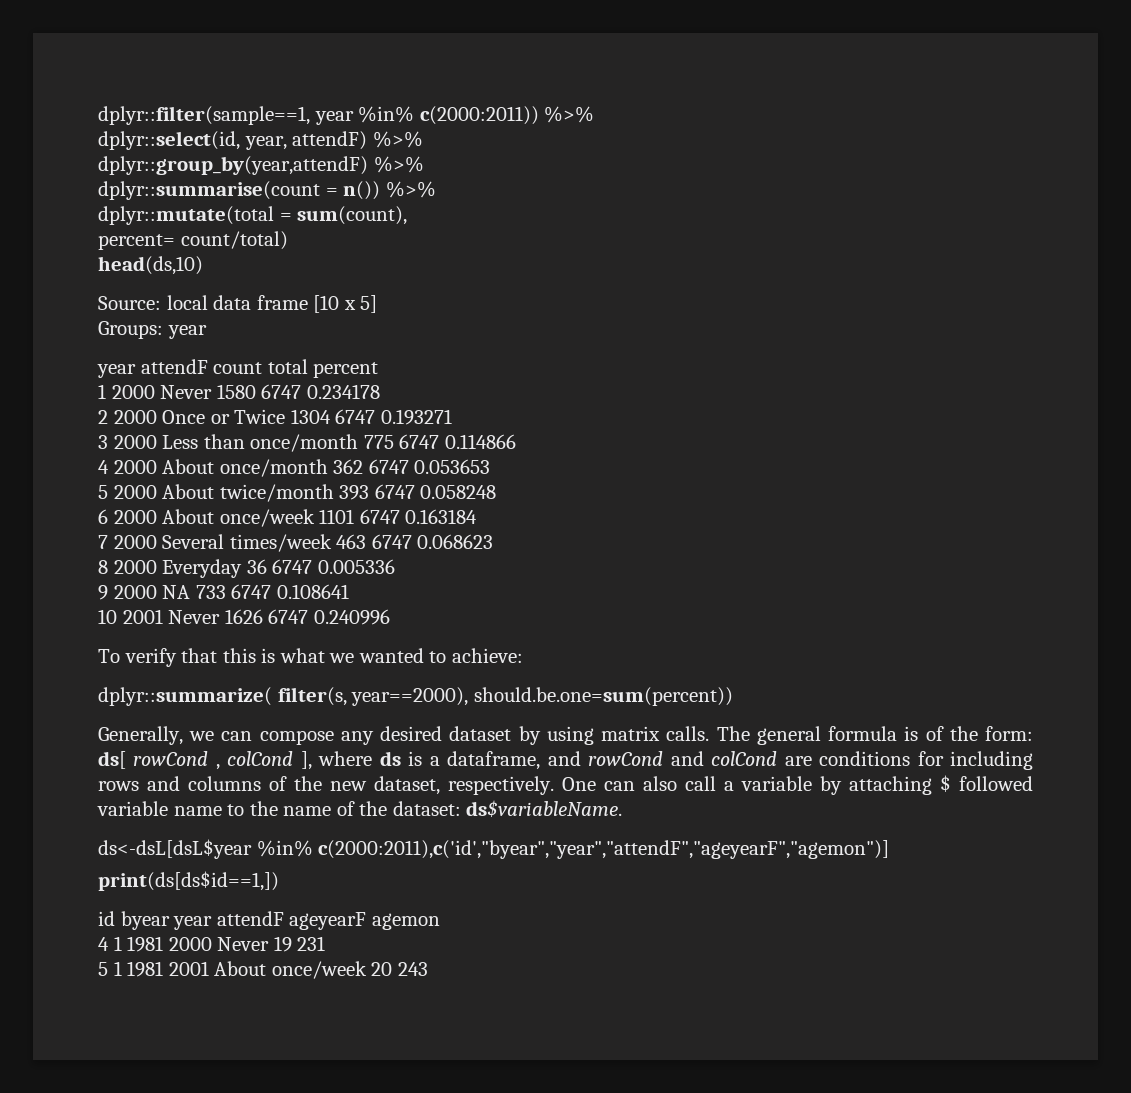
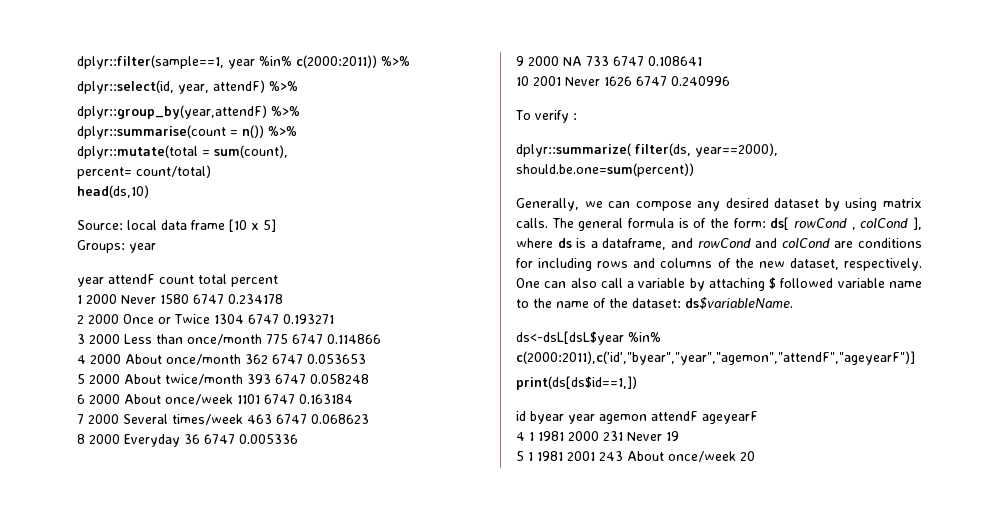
[181,648,523,663] that this is what we wanted to achieve: -> [572,113,577,120] :
[277,687,347,706] filter(s, -> [635,143,691,156] filter(ds,
[318,840,890,859] c(2000:2011),c('id',"byear","year","attendF","ageyearF","agemon")] -> [516,351,915,365] c(2000:2011),c('id',"byear","year","agemon","attendF","ageyearF")]
(213, 923) none -> [599,414,647,424] agemon
[371,913,440,930] agemon -> (758, 417) none
(212, 944) none -> [603,431,623,441] 231
[297,936,326,951] 231 -> (679, 436) none
(209, 968) none -> [599,451,623,461] 243
[397,962,428,976] 243 -> (755, 456) none

